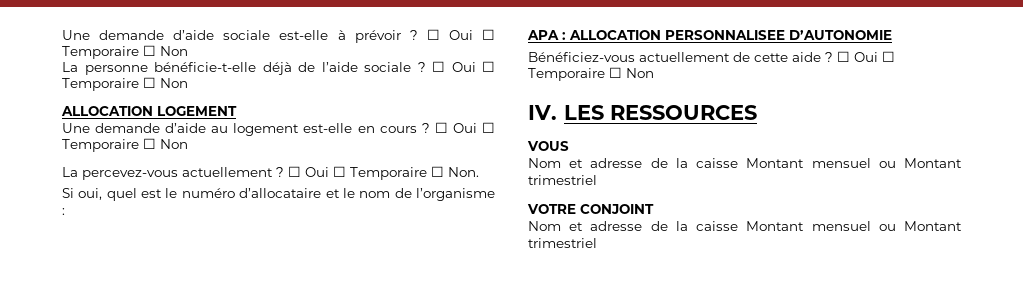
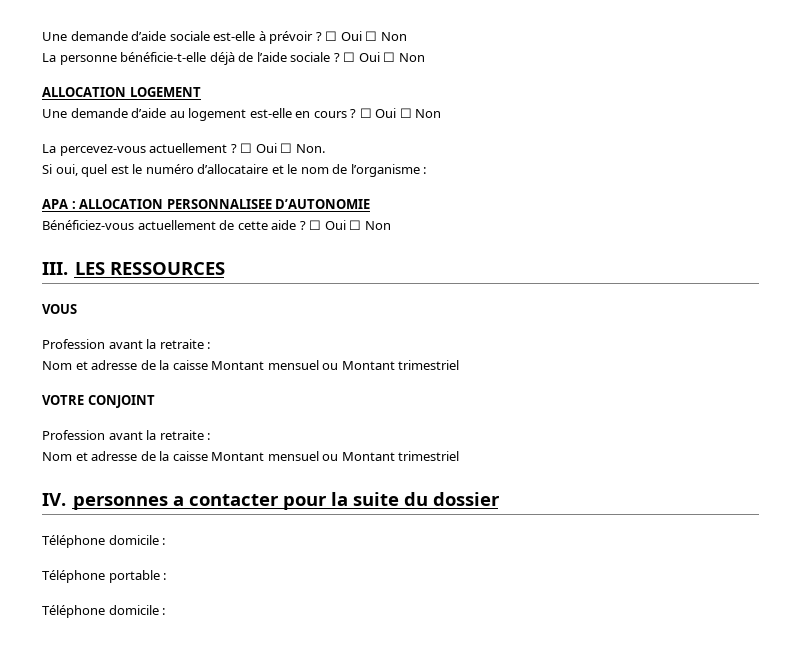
[62,45,156,59] Temporaire ☐ -> (378, 36) none
[62,77,156,91] Temporaire ☐ -> (396, 57) none
[62,138,156,152] Temporaire ☐ -> (412, 113) none
[350,166,444,180] Temporaire ☐ -> (293, 148) none
[528,67,654,81] [528,105,557,120] Temporaire ☐ Non // IV. -> [364,221,391,230] [42,262,68,275] Non // III.
(569, 146) none -> [42,339,211,349] // Profession avant la retraite :
(654, 209) none -> [42,430,211,440] // Profession avant la retraite :
(597, 243) none -> [42,492,500,510] [42,535,166,548] [42,570,167,583] [42,605,166,618] // IV. personnes a contacter pour la suite du dossier // Téléphone domicile : // Téléphone portable : // Téléphone domicile :

